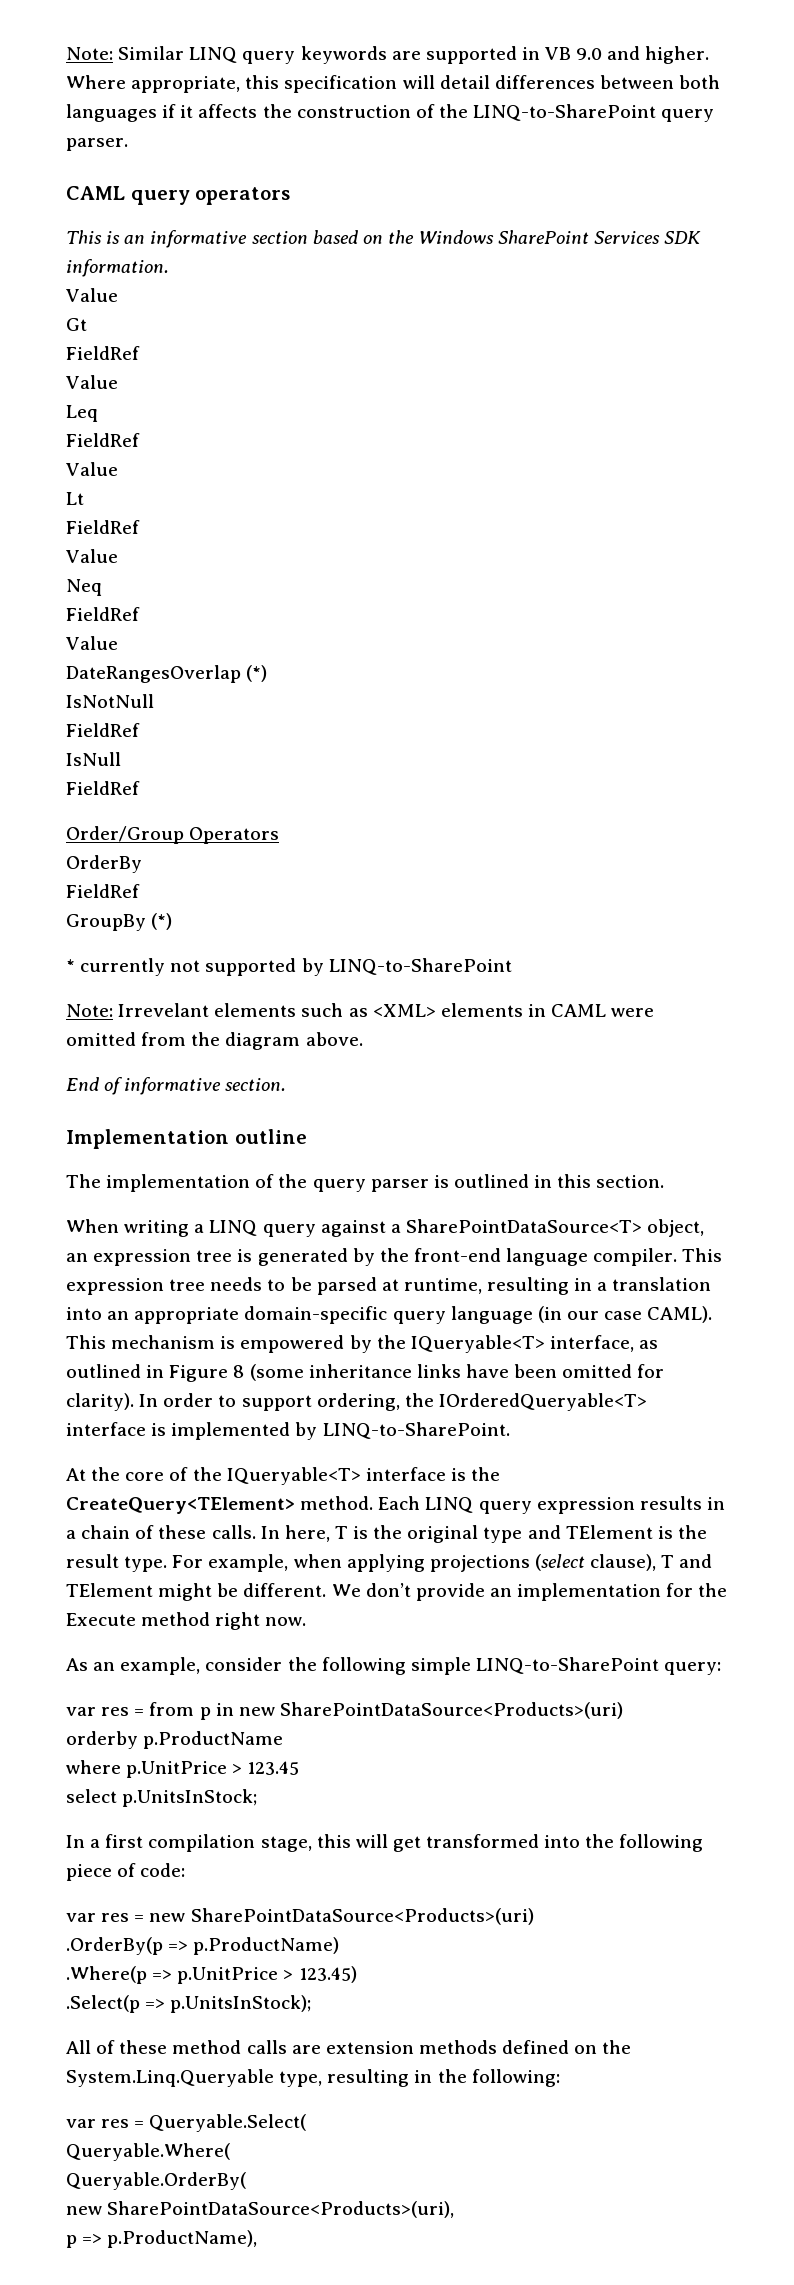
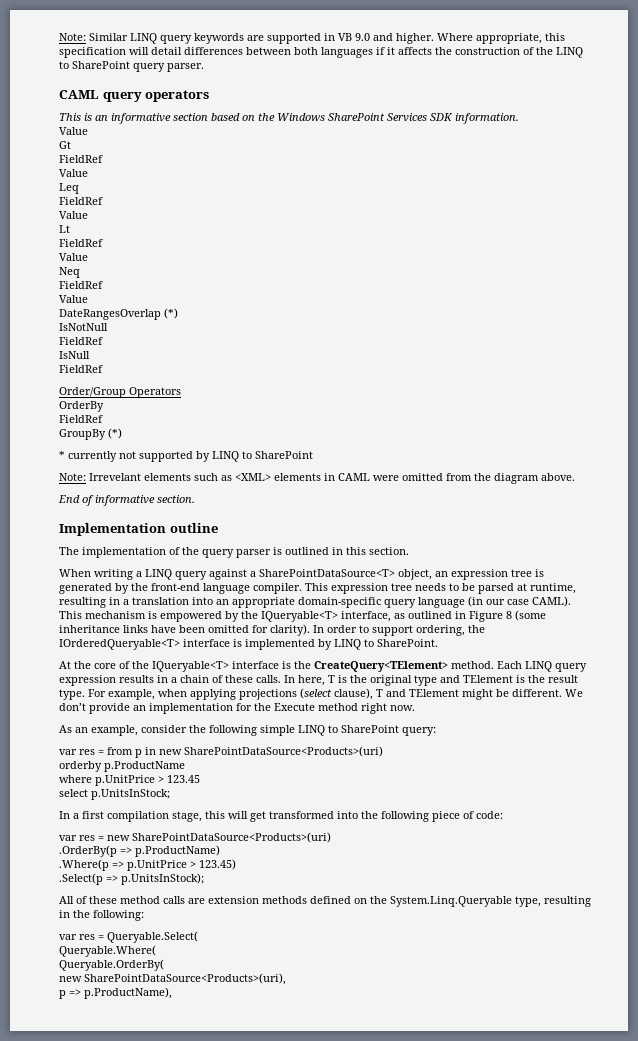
[473,104,657,121] LINQ-to-SharePoint -> [556,47,583,58] [59,61,130,69] LINQ to SharePoint
[328,958,512,975] LINQ-to-SharePoint -> [212,451,313,462] LINQ to SharePoint
[322,1422,510,1439] LINQ-to-SharePoint. -> [334,639,438,650] LINQ to SharePoint.
[475,1657,659,1674] LINQ-to-SharePoint -> [298,725,399,736] LINQ to SharePoint

